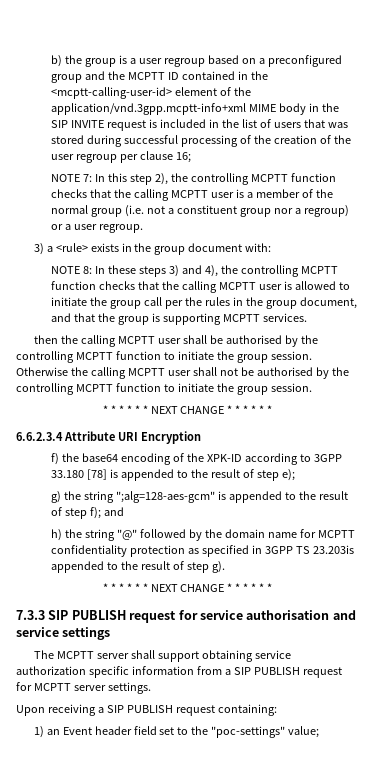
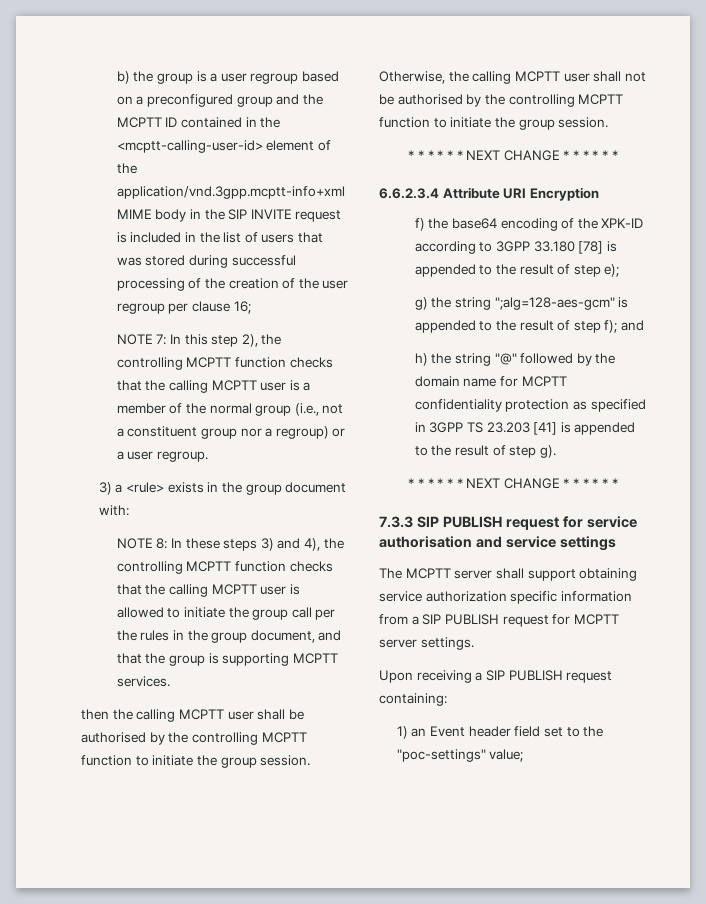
[125,205,145,217] (i.e. -> [294,403,319,416] (i.e.,
[16,367,68,376] Otherwise -> [379,71,445,84] Otherwise,
[313,545,355,554] 23.203is -> [486,422,571,435] 23.203 [41] is

